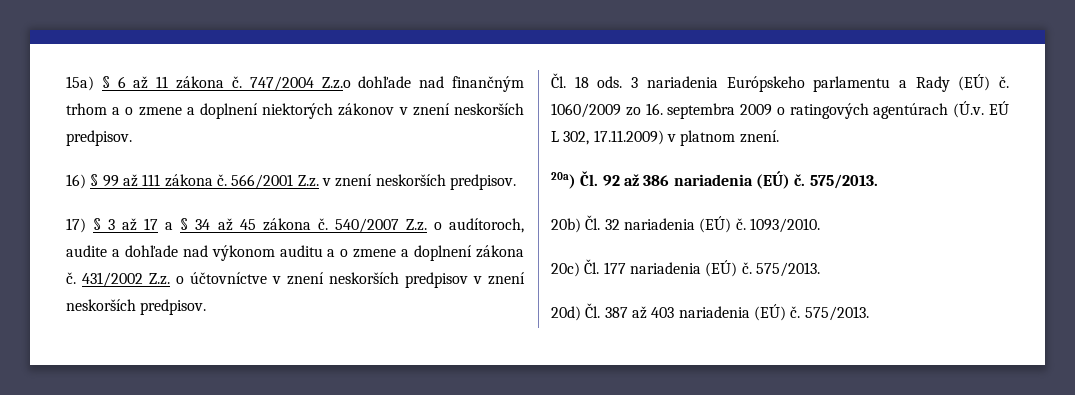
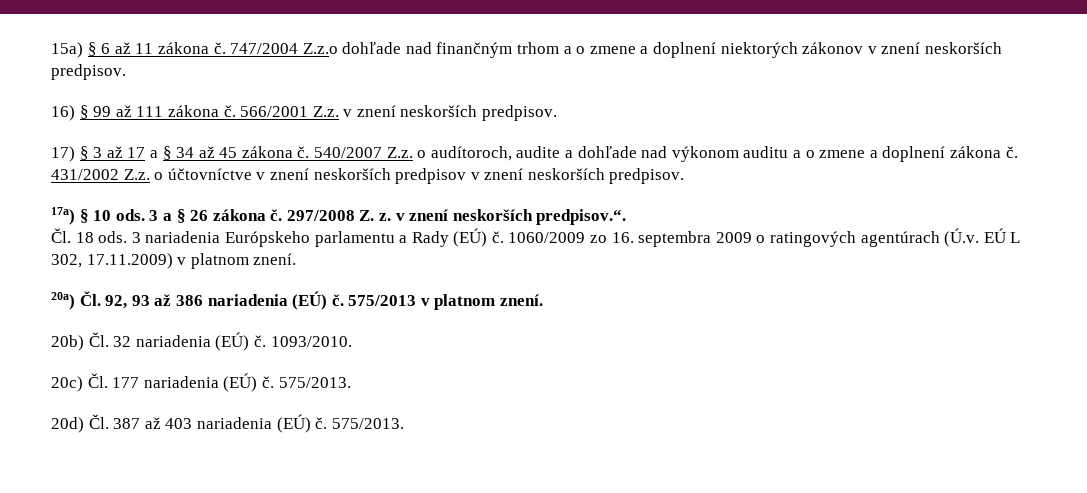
(207, 307) none -> [51,207,627,225] // 17a) § 10 ods. 3 a § 26 zákona č. 297/2008 Z. z. v znení neskorších predpisov.“.
[602,175,620,186] 92 -> [105,295,150,309] 92, 93
[809,174,878,189] 575/2013. -> [348,294,544,310] 575/2013 v platnom znení.

